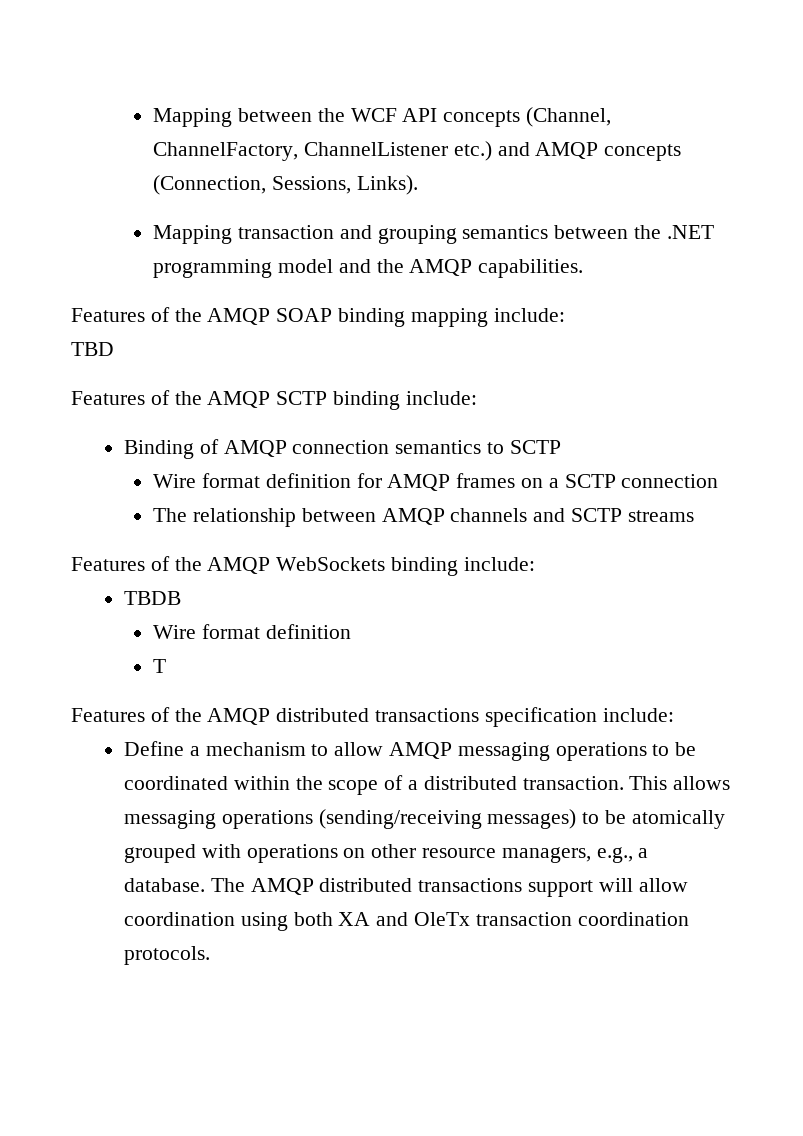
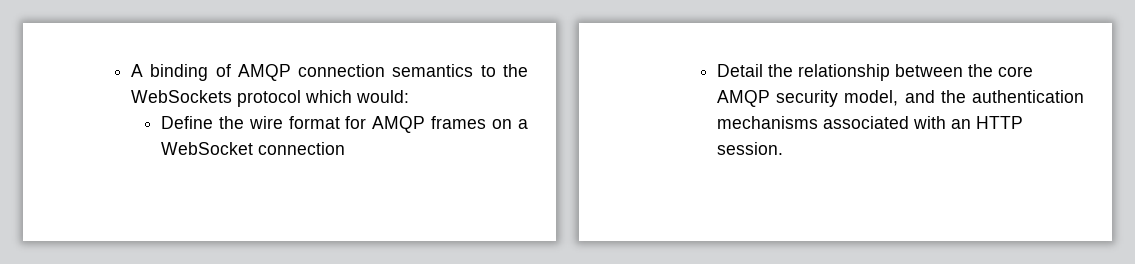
[153,107,612,127] [153,141,682,161] [153,175,418,195] [153,225,714,244] [153,259,584,278] [71,307,565,327] [71,342,114,356] [71,390,477,410] [123,440,194,459] Mapping between the WCF API concepts (Channel, ChannelFactory, ChannelListener etc.) and AMQP concepts (Connection, Sessions, Links). // Mapping transaction and grouping semantics between the .NET programming model and the AMQP capabilities. // Features of the AMQP SOAP binding mapping include: // TBD // Features of the AMQP SCTP binding include: // Binding -> [131,64,209,81] A binding
[509,440,561,454] [153,473,351,488] SCTP // Wire format definition -> [503,64,528,77] [131,90,410,107] [160,116,340,129] the WebSockets protocol which would: // Define the wire format
[564,474,616,488] SCTP -> [160,142,253,155] WebSocket
[153,508,694,527] [71,556,535,576] [123,591,181,605] [153,624,351,639] [153,659,167,673] [71,707,674,727] [123,741,697,761] [123,775,731,795] [123,809,725,829] [123,844,649,863] [123,878,688,897] [123,912,689,931] [123,946,210,965] The relationship between AMQP channels and SCTP streams // Features of the AMQP WebSockets binding include: // TBDB // Wire format definition // T // Features of the AMQP distributed transactions specification include: // Define a mechanism to allow AMQP messaging operations to be coordinated within the scope of a distributed transaction. This allows messaging operations (sending/receiving messages) to be atomically grouped with operations on other resource managers, e.g., a database. The AMQP distributed transactions support will allow coordination using both XA and OleTx transaction coordination protocols. -> [716,64,1033,81] [716,90,1084,107] [716,116,1023,129] [716,142,783,155] Detail the relationship between the core AMQP security model, and the authentication mechanisms associated with an HTTP session.

